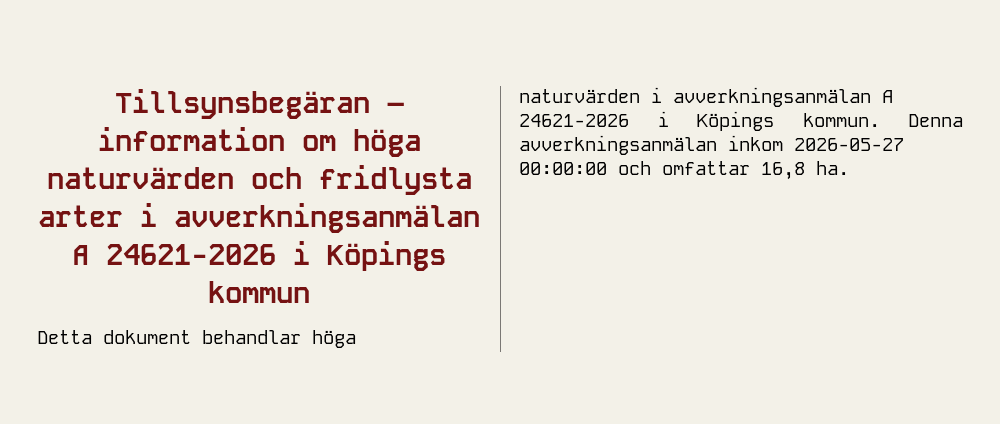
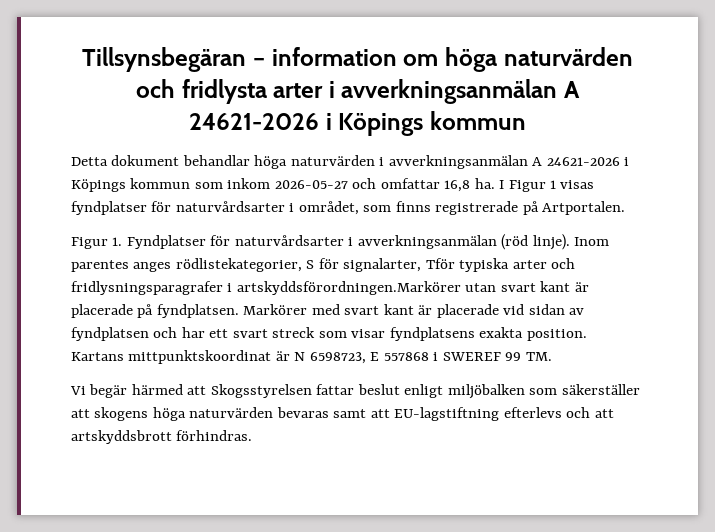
[802,113,963,127] [519,135,717,155] kommun. Denna avverkningsanmälan -> [130,178,223,189] kommun som
[519,162,607,175] 00:00:00 -> (348, 184) none
(849, 168) none -> [499,180,595,192] [71,201,626,215] [71,234,610,250] [71,258,576,272] [71,281,589,295] [71,304,585,318] [71,327,587,341] [71,350,552,364] [70,384,640,399] [71,407,614,421] [71,430,253,444] I Figur 1 visas fyndplatser för naturvårdsarter i området, som finns registrerade på Artportalen. // Figur 1. Fyndplatser för naturvårdsarter i avverkningsanmälan (röd linje). Inom parentes anges rödlistekategorier, S för signalarter, Tför typiska arter och fridlysningsparagrafer i artskyddsförordningen.Markörer utan svart kant är placerade på fyndplatsen. Markörer med svart kant är placerade vid sidan av fyndplatsen och har ett svart streck som visar fyndplatsens exakta position. Kartans mittpunktskoordinat är N 6598723, E 557868 i SWEREF 99 TM. // Vi begär härmed att Skogsstyrelsen fattar beslut enligt miljöbalken som säkerställer att skogens höga naturvärden bevaras samt att EU-lagstiftning efterlevs och att artskyddsbrott förhindras.

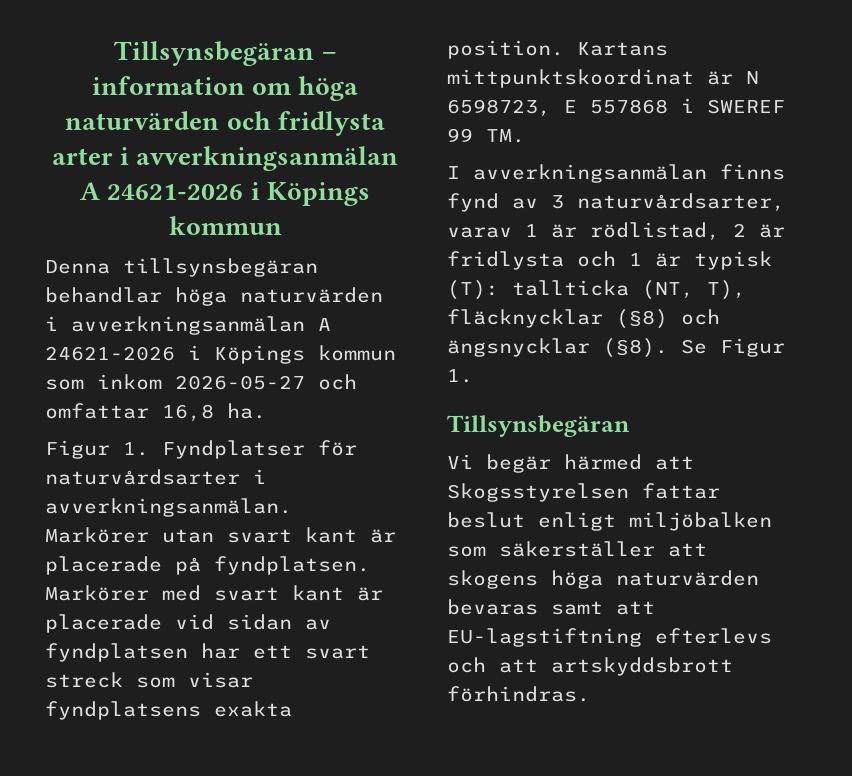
[71,155,180,166] Detta dokument -> [45,258,318,277] Denna tillsynsbegäran
[499,180,595,192] [71,201,626,215] I Figur 1 visas fyndplatser för naturvårdsarter i området, som finns registrerade på Artportalen. -> (266, 411) none
[357,234,610,250] [71,258,576,272] [71,281,461,295] avverkningsanmälan (röd linje). Inom parentes anges rödlistekategorier, S för signalarter, Tför typiska arter och fridlysningsparagrafer i artskyddsförordningen.Markörer -> [45,498,292,517] [45,527,149,543] avverkningsanmälan. Markörer
[153,327,178,338] och -> (188, 652) none
(552, 356) none -> [447,164,785,183] [447,193,785,212] [447,222,785,241] [447,251,772,270] [447,280,746,300] [447,309,720,329] [447,338,785,358] [447,369,473,383] [447,415,630,437] // I avverkningsanmälan finns fynd av 3 naturvårdsarter, varav 1 är rödlistad, 2 är fridlysta och 1 är typisk (T): tallticka (NT, T), fläcknycklar (§8) och ängsnycklar (§8). Se Figur 1. // Tillsynsbegäran

